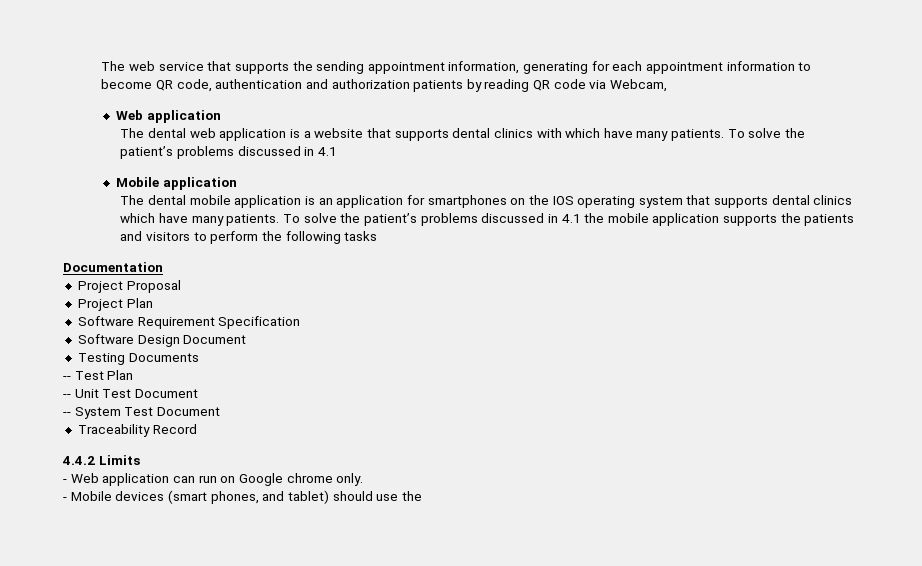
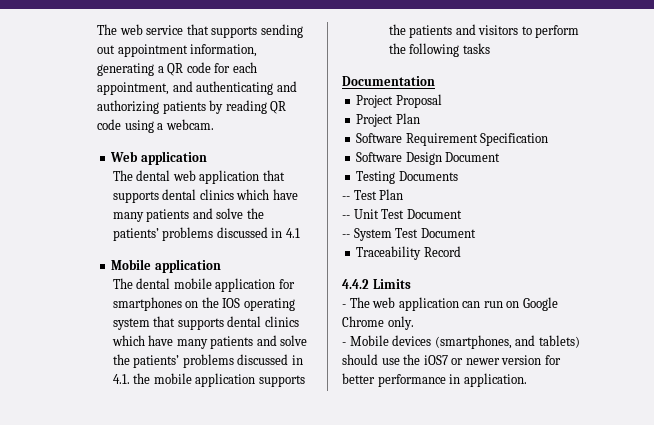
[292,61,365,74] the sending -> [260,24,303,38] [97,45,116,54] sending out
[591,61,812,74] [101,79,410,92] for each appointment information to become QR code, authentication and authorization -> [157,62,257,76] [97,81,297,95] [97,100,160,114] a QR code for each appointment, and authenticating and authorizing
[589,79,668,92] via Webcam, -> [124,119,214,133] using a webcam.
[289,128,806,141] [120,146,174,159] is a website that supports dental clinics with which have many patients. To solve the patient’s -> [262,170,285,181] [112,189,298,203] [112,208,264,222] [112,228,159,241] that supports dental clinics which have many patients and solve the patients’
[304,195,404,208] is an application -> (276, 285) none
[226,213,581,226] patients. To solve the patient’s problems discussed in 4.1 -> [210,335,308,349] [112,354,303,368] [112,374,130,384] patients and solve the patients’ problems discussed in 4.1.
[70,473,99,483] Web -> [349,297,396,308] The web
[286,473,333,483] chrome -> [342,316,384,327] Chrome
[167,490,422,504] (smart phones, and tablet) should use the -> [434,335,580,349] [342,354,561,365] [342,373,527,387] (smartphones, and tablets) should use the iOS7 or newer version for better performance in application.

